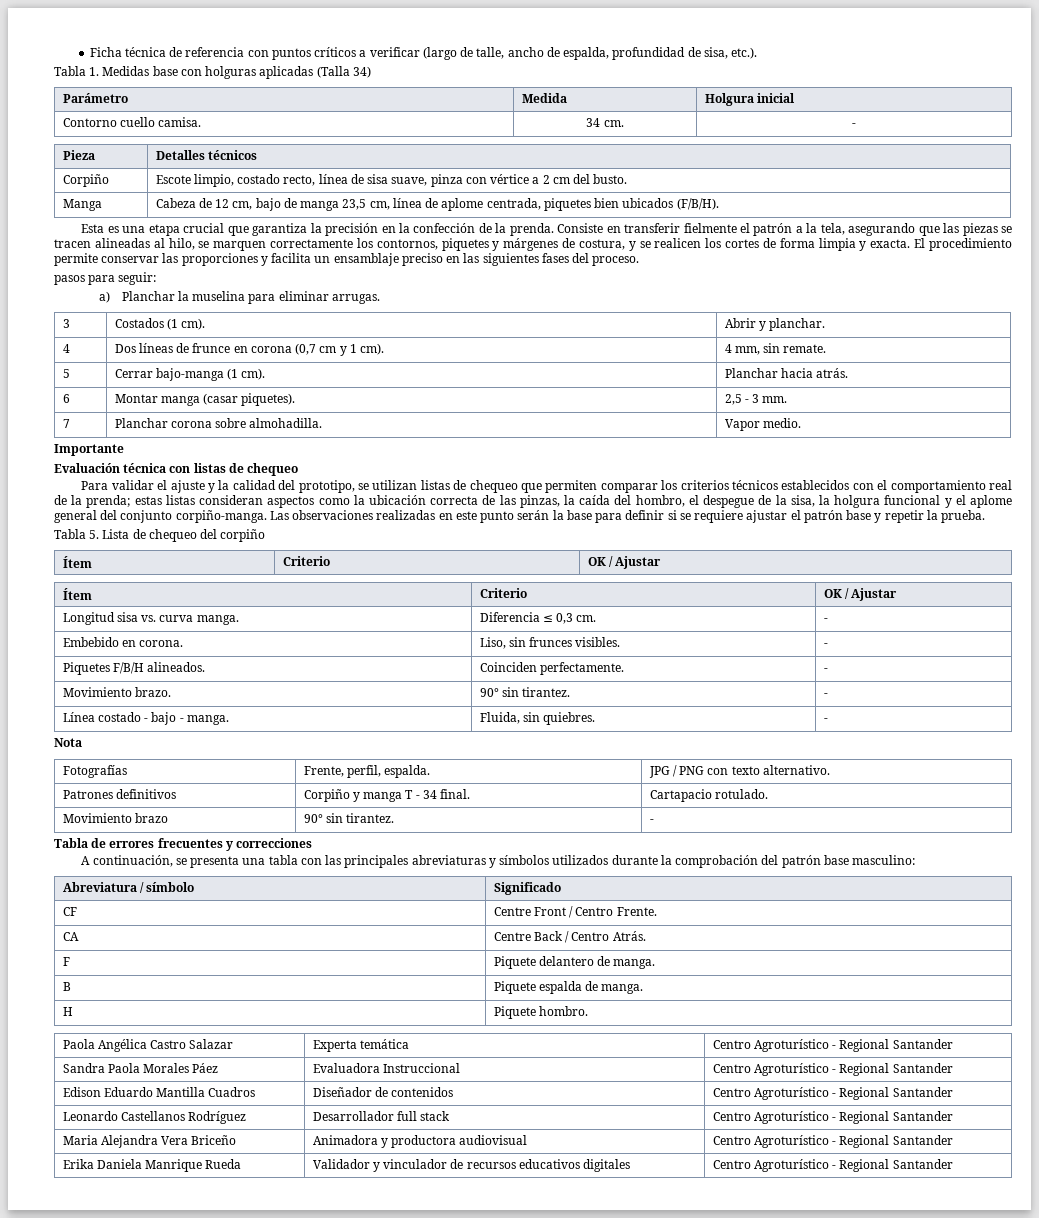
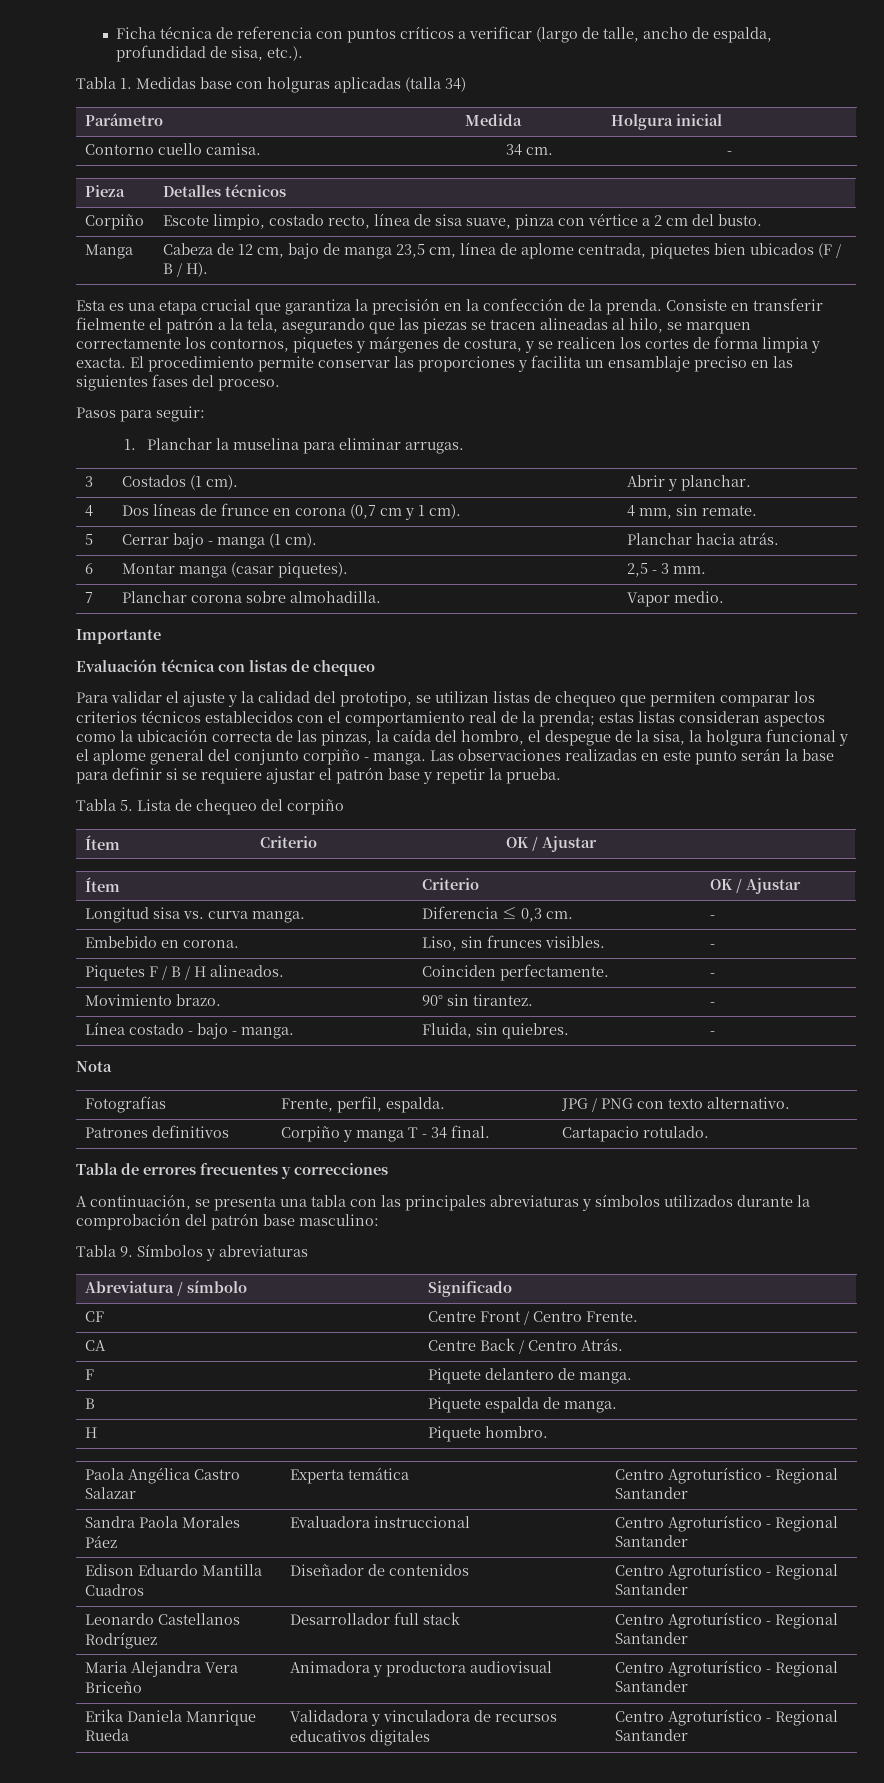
[316,66,350,78] (Talla -> [405,77,441,92] (talla
[676,198,719,210] (F/B/H). -> [818,243,842,258] [163,262,209,277] (F / B / H).
[54,275,85,285] pasos -> [76,407,116,418] Pasos
[99,291,111,303] a) -> [123,439,136,450] 1.
[156,368,225,381] bajo-manga -> [173,533,266,549] bajo - manga
[175,510,267,523] corpiño-manga. -> [303,749,426,765] corpiño - manga.
[113,662,145,674] F/B/H -> [149,966,207,980] F / B / H
[62,813,169,823] [303,813,395,823] [649,819,654,823] // Movimiento brazo | 90° sin tirantez. | - -> (710, 1132) none
(916, 860) none -> [76,1244,308,1261] // Tabla 9. Símbolos y abreviaturas
[383,1063,461,1073] Instruccional -> [374,1516,471,1528] instruccional
[312,1159,448,1172] Validador y vinculador -> [290,1710,471,1726] Validadora y vinculadora

